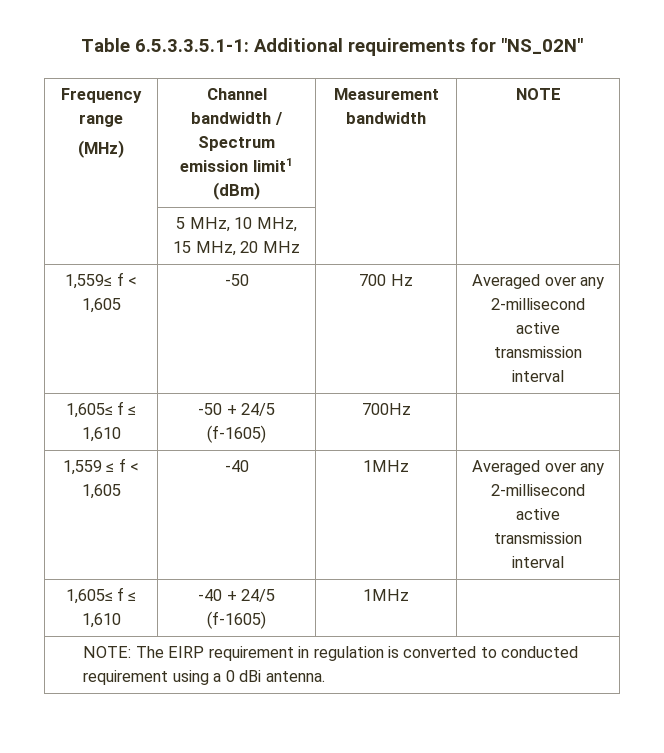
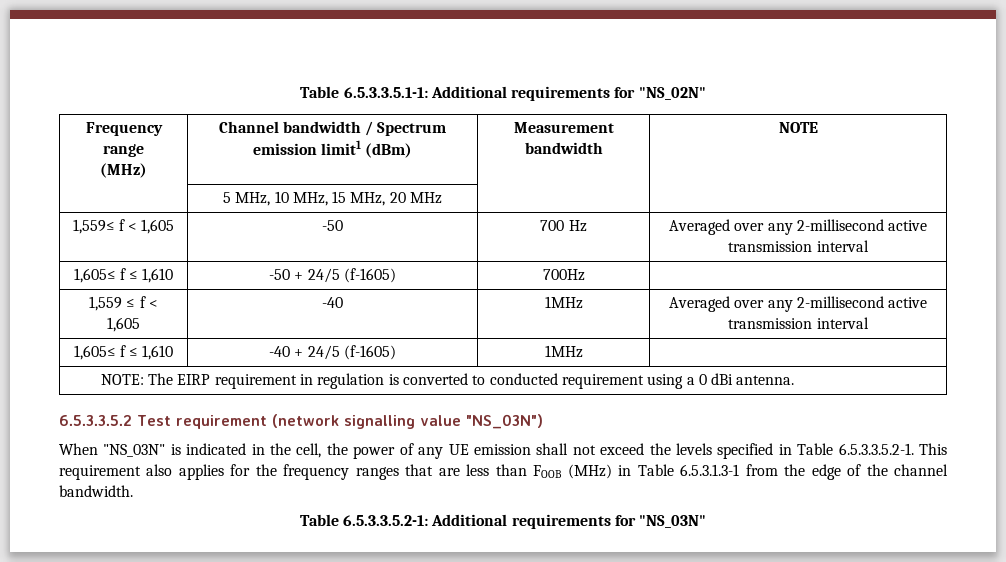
(325, 676) none -> [59,414,543,429] [59,443,947,459] [59,464,949,480] [59,485,133,497] [299,514,707,529] // 6.5.3.3.5.2 Test requirement (network signalling value "NS_03N") // When "NS_03N" is indicated in the cell, the power of any UE emission shall not exceed the levels specified in Table 6.5.3.3.5.2-1. This requirement also applies for the frequency ranges that are less than FOOB (MHz) in Table 6.5.3.1.3-1 from the edge of the channel bandwidth. // Table 6.5.3.3.5.2-1: Additional requirements for "NS_03N"

